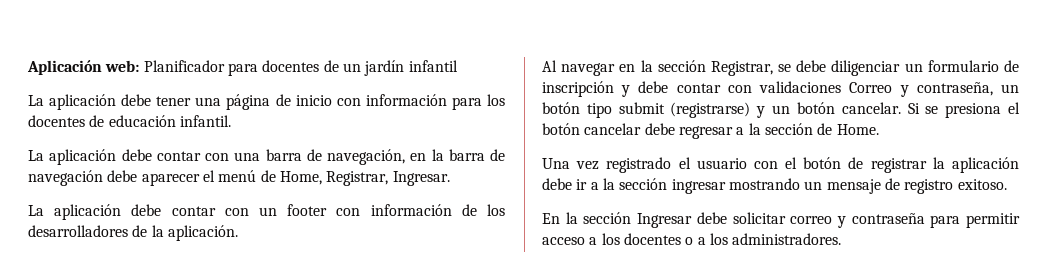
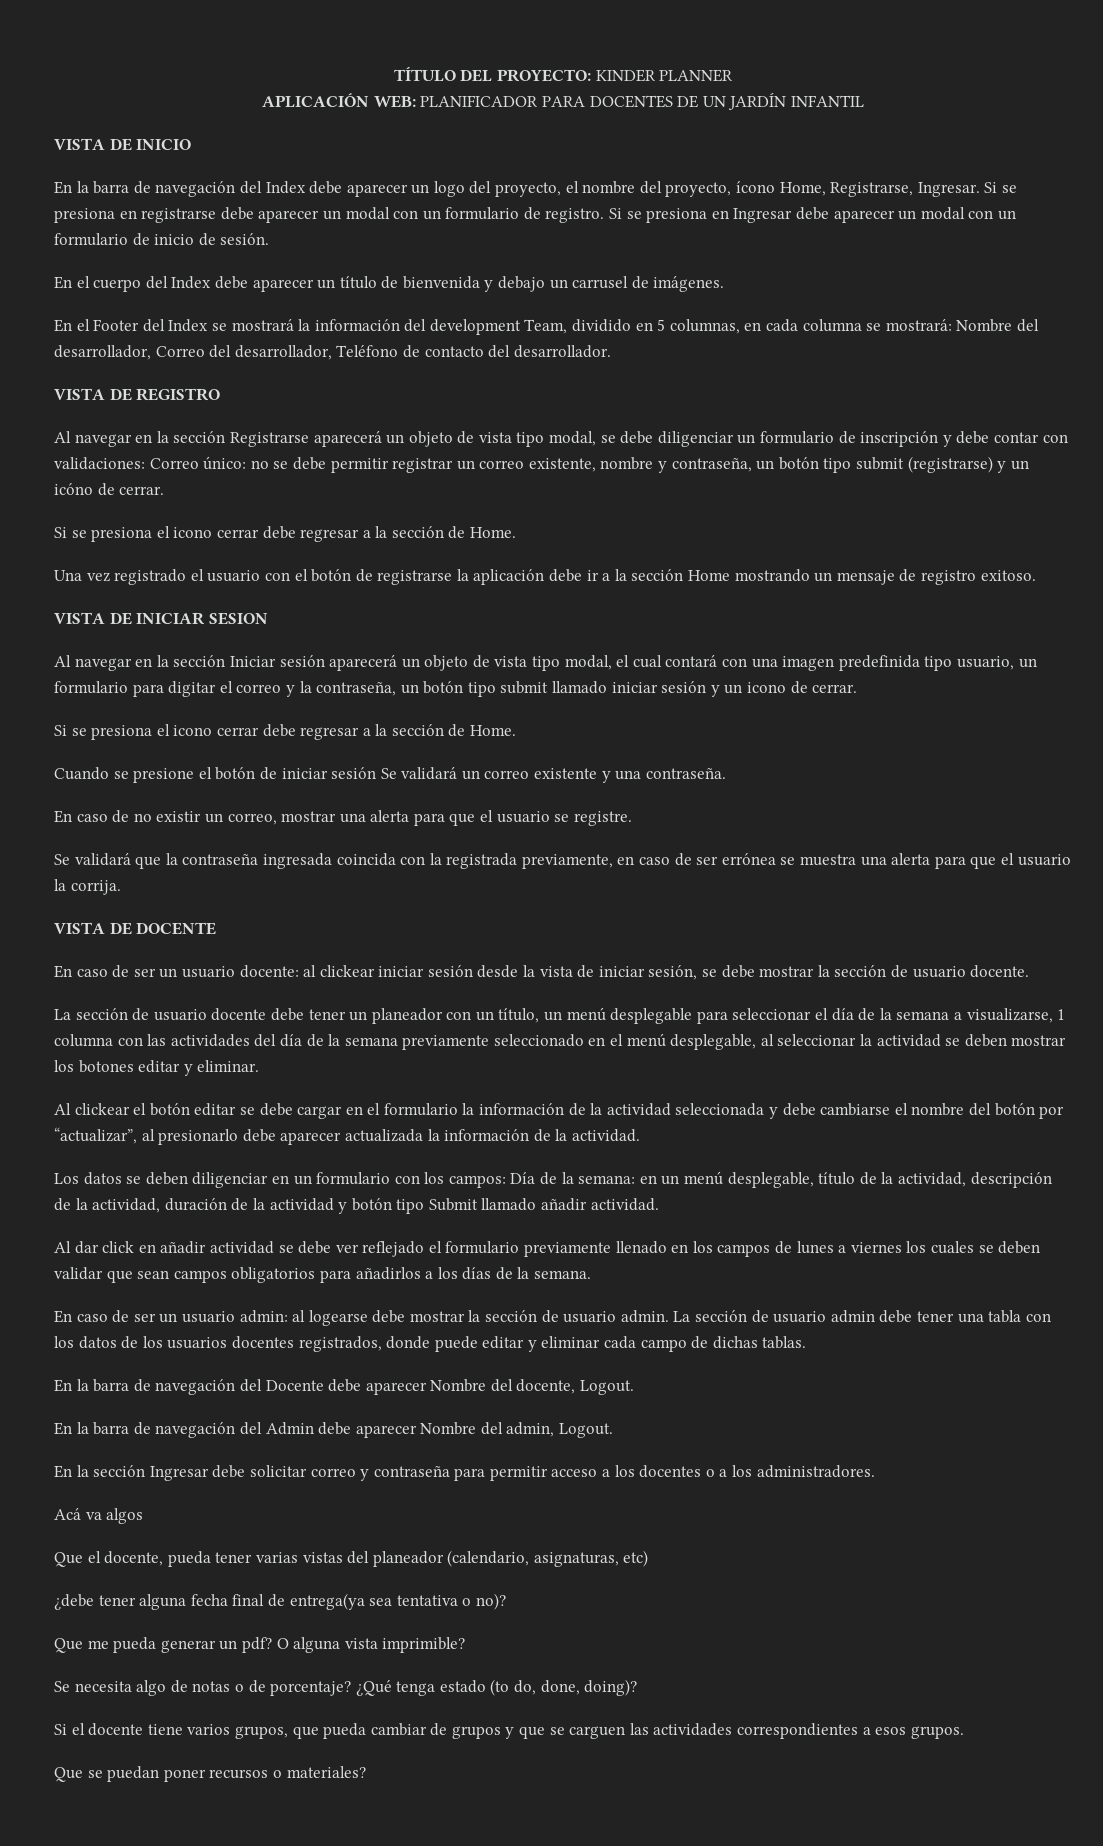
[27,60,458,76] [28,94,505,110] [28,115,231,127] [28,149,505,165] [28,170,450,186] [28,204,505,220] [28,225,238,241] [542,60,773,76] Aplicación web: Planificador para docentes de un jardín infantil // La aplicación debe tener una página de inicio con información para los docentes de educación infantil. // La aplicación debe contar con una barra de navegación, en la barra de navegación debe aparecer el menú de Home, Registrar, Ingresar. // La aplicación debe contar con un footer con información de los desarrolladores de la aplicación. // Al navegar en la sección Registrar, -> [393,66,734,82] [262,92,864,110] [54,138,192,151] [54,181,1017,197] [54,207,1016,223] [54,233,270,246] [54,276,725,292] [54,319,1039,335] [54,345,611,360] [54,388,221,401] [54,431,597,447] TÍTULO DEL PROYECTO: KINDER PLANNER // APLICACIÓN WEB: PLANIFICADOR PARA DOCENTES DE UN JARDÍN INFANTIL // VISTA DE INICIO // En la barra de navegación del Index debe aparecer un logo del proyecto, el nombre del proyecto, ícono Home, Registrarse, Ingresar. Si se presiona en registrarse debe aparecer un modal con un formulario de registro. Si se presiona en Ingresar debe aparecer un modal con un formulario de inicio de sesión. // En el cuerpo del Index debe aparecer un título de bienvenida y debajo un carrusel de imágenes. // En el Footer del Index se mostrará la información del development Team, dividido en 5 columnas, en cada columna se mostrará: Nombre del desarrollador, Correo del desarrollador, Teléfono de contacto del desarrollador. // VISTA DE REGISTRO // Al navegar en la sección Registrarse aparecerá un objeto de vista tipo modal,
[759,81,893,93] validaciones Correo -> [54,456,654,473] validaciones: Correo único: no se debe permitir registrar un correo existente, nombre
[796,102,1020,118] [542,123,642,135] botón cancelar. Si se presiona el botón cancelar -> [54,483,165,496] [54,526,259,542] icóno de cerrar. // Si se presiona el icono cerrar
[870,158,927,173] registrar -> [377,570,453,585] registrarse
[671,179,726,194] ingresar -> [688,570,731,581] Home
(1007, 184) none -> [54,612,268,625] [54,655,1037,671] [54,681,858,697] [54,724,517,740] [54,767,726,783] [54,810,632,826] [54,853,1071,869] [54,879,121,895] [54,922,217,935] [54,965,1030,980] [54,1007,1066,1024] [54,1033,1067,1050] [54,1060,260,1076] [54,1103,1065,1119] [54,1127,640,1145] [54,1171,1052,1188] [54,1198,659,1214] [54,1241,1041,1257] [54,1267,592,1283] [54,1310,1051,1326] [54,1336,807,1352] [54,1379,635,1395] [54,1422,614,1438] // VISTA DE INICIAR SESION // Al navegar en la sección Iniciar sesión aparecerá un objeto de vista tipo modal, el cual contará con una imagen predefinida tipo usuario, un formulario para digitar el correo y la contraseña, un botón tipo submit llamado iniciar sesión y un icono de cerrar. // Si se presiona el icono cerrar debe regresar a la sección de Home. // Cuando se presione el botón de iniciar sesión Se validará un correo existente y una contraseña. // En caso de no existir un correo, mostrar una alerta para que el usuario se registre. // Se validará que la contraseña ingresada coincida con la registrada previamente, en caso de ser errónea se muestra una alerta para que el usuario la corrija. // VISTA DE DOCENTE // En caso de ser un usuario docente: al clickear iniciar sesión desde la vista de iniciar sesión, se debe mostrar la sección de usuario docente. // La sección de usuario docente debe tener un planeador con un título, un menú desplegable para seleccionar el día de la semana a visualizarse, 1 columna con las actividades del día de la semana previamente seleccionado en el menú desplegable, al seleccionar la actividad se deben mostrar los botones editar y eliminar. // Al clickear el botón editar se debe cargar en el formulario la información de la actividad seleccionada y debe cambiarse el nombre del botón por “actualizar”, al presionarlo debe aparecer actualizada la información de la actividad. // Los datos se deben diligenciar en un formulario con los campos: Día de la semana: en un menú desplegable, título de la actividad, descripción de la actividad, duración de la actividad y botón tipo Submit llamado añadir actividad. // Al dar click en añadir actividad se debe ver reflejado el formulario previamente llenado en los campos de lunes a viernes los cuales se deben validar que sean campos obligatorios para añadirlos a los días de la semana. // En caso de ser un usuario admin: al logearse debe mostrar la sección de usuario admin. La sección de usuario admin debe tener una tabla con los datos de los usuarios docentes registrados, donde puede editar y eliminar cada campo de dichas tablas. // En la barra de navegación del Docente debe aparecer Nombre del docente, Logout. // En la barra de navegación del Admin debe aparecer Nombre del admin, Logout.
(842, 239) none -> [54,1508,144,1524] [54,1550,649,1567] [54,1593,506,1610] [54,1637,466,1653] [54,1679,638,1696] [54,1723,964,1739] [54,1766,366,1782] // Acá va algos // Que el docente, pueda tener varias vistas del planeador (calendario, asignaturas, etc) // ¿debe tener alguna fecha final de entrega(ya sea tentativa o no)? // Que me pueda generar un pdf? O alguna vista imprimible? // Se necesita algo de notas o de porcentaje? ¿Qué tenga estado (to do, done, doing)? // Si el docente tiene varios grupos, que pueda cambiar de grupos y que se carguen las actividades correspondientes a esos grupos. // Que se puedan poner recursos o materiales?

